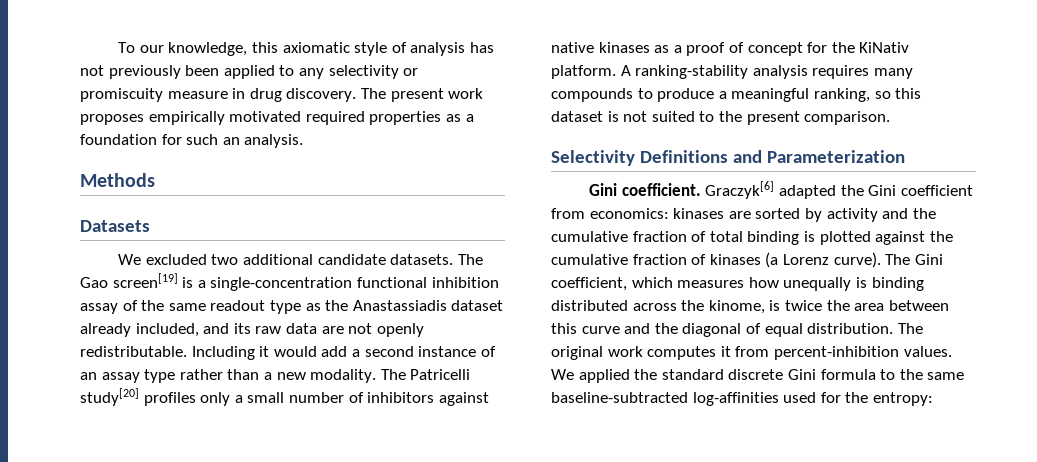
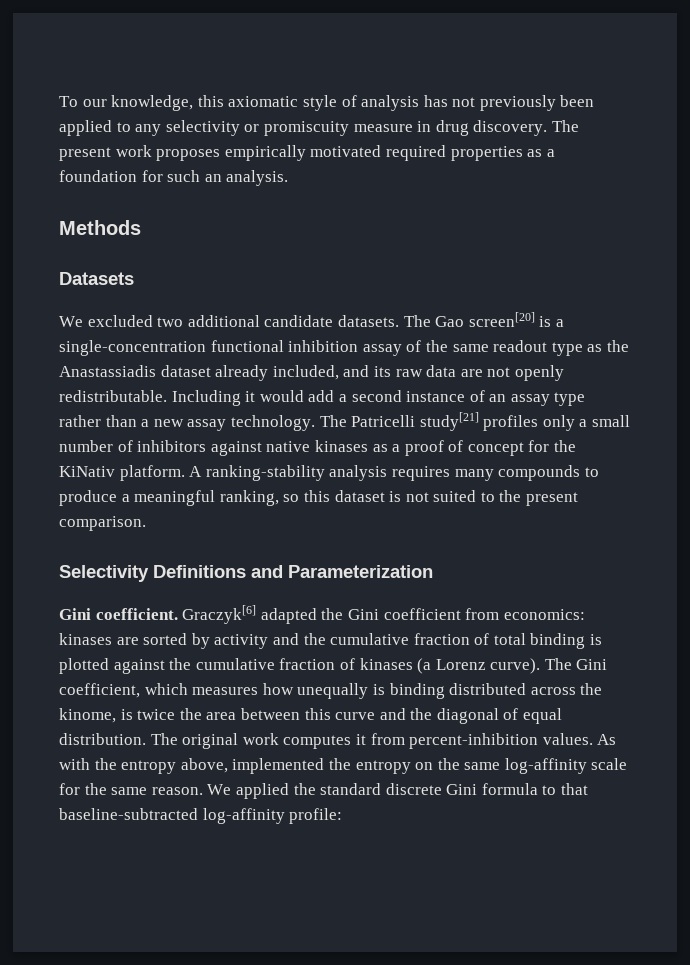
[112,273,178,288] screen[19] -> [468,312,535,327] screen[20]
[310,369,377,383] modality. -> [187,415,315,431] assay technology.
[80,388,139,406] study[20] -> [419,412,479,431] study[21]
(952, 351) none -> [597,734,617,745] [59,758,628,774] [59,783,203,795] As with the entropy above, implemented the entropy on the same log-affinity scale for the same reason.
[899,369,965,380] [551,392,933,406] the same baseline-subtracted log-affinities used for the entropy: -> [561,783,589,795] [59,808,343,824] that baseline-subtracted log-affinity profile:

